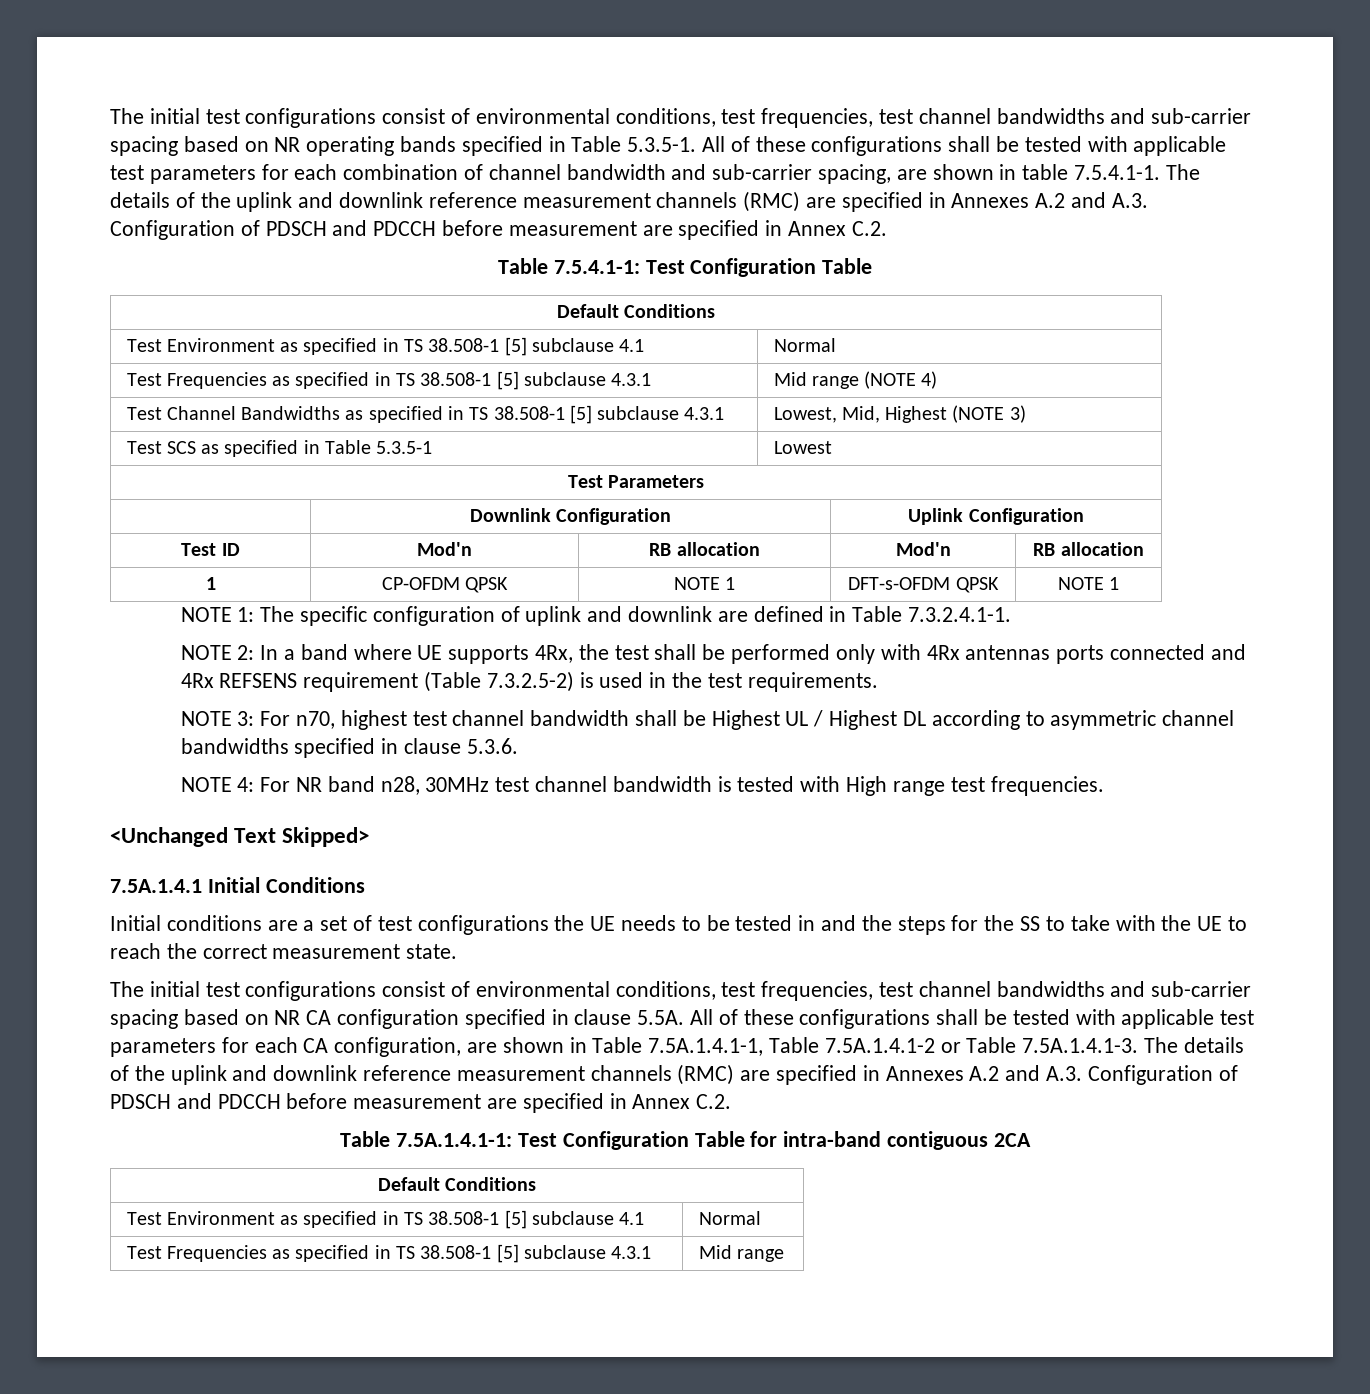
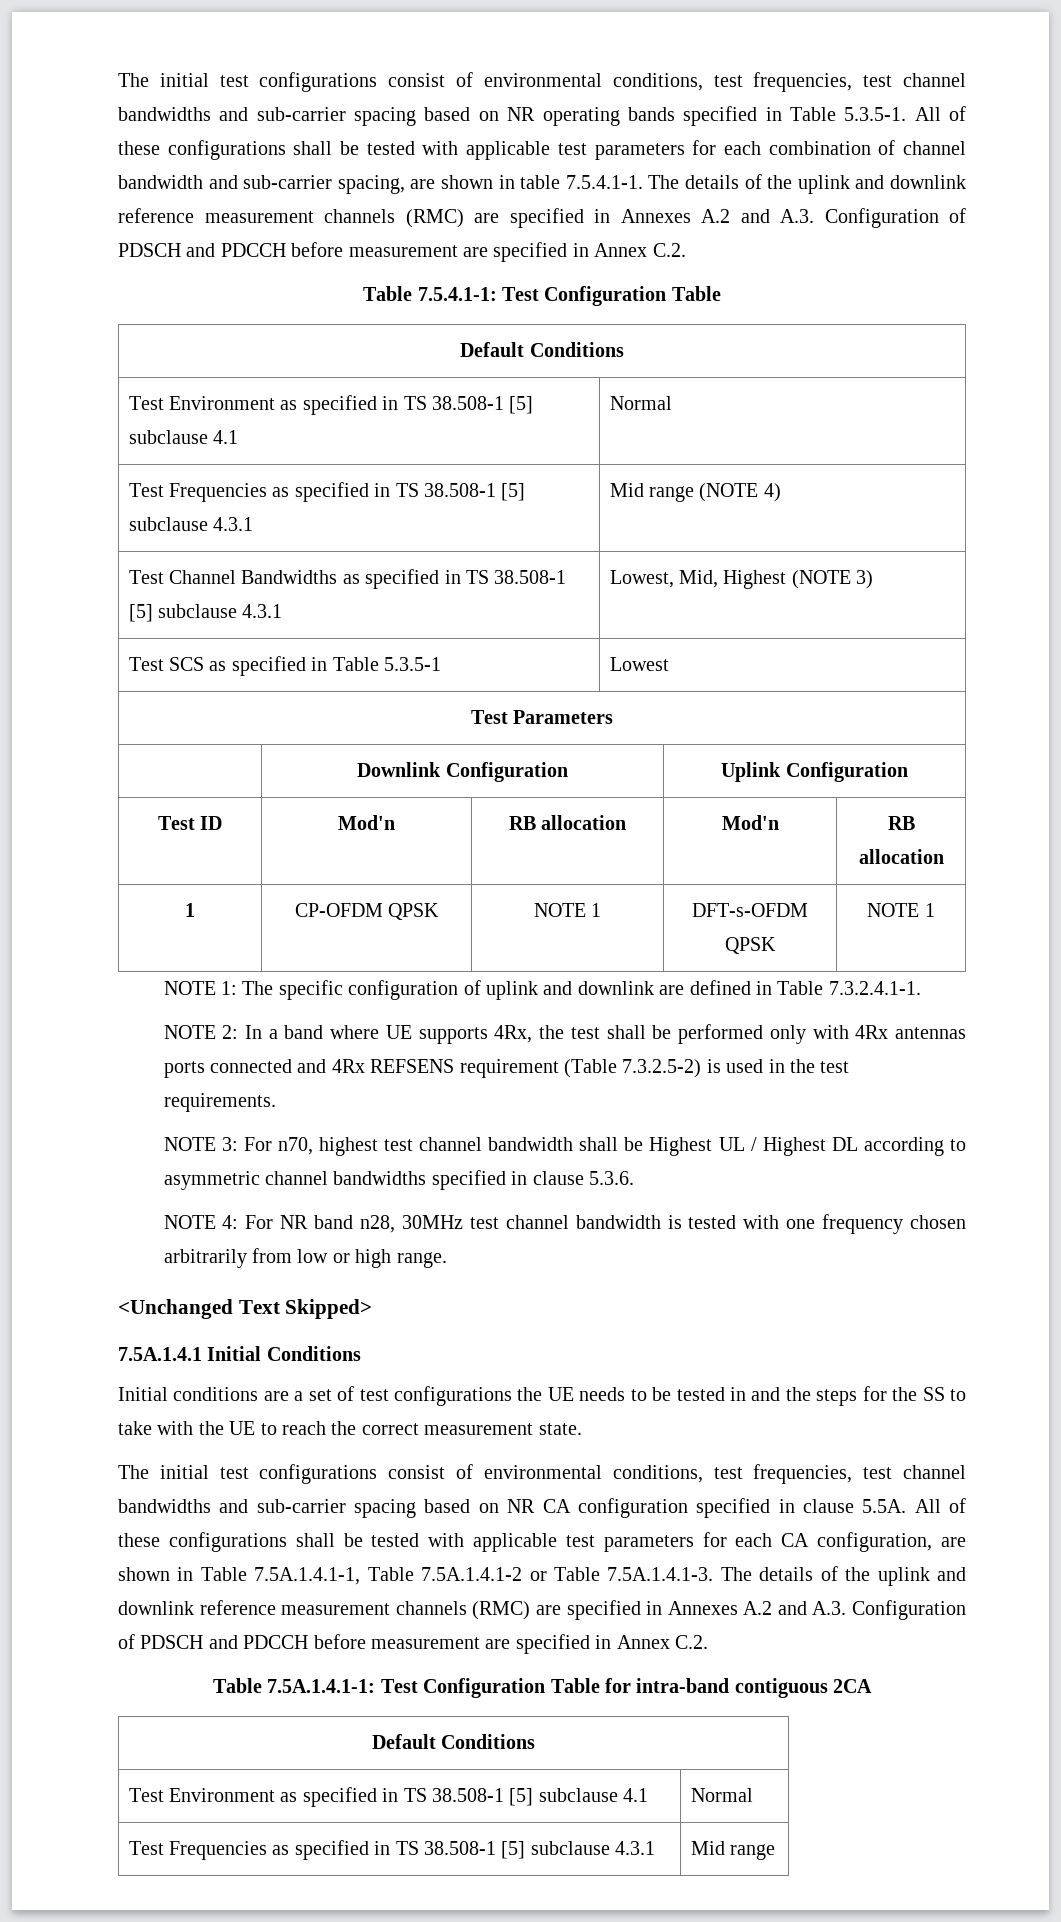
[846,776,1104,796] High range test frequencies. -> [786,1214,966,1234] [163,1248,447,1268] one frequency chosen arbitrarily from low or high range.

